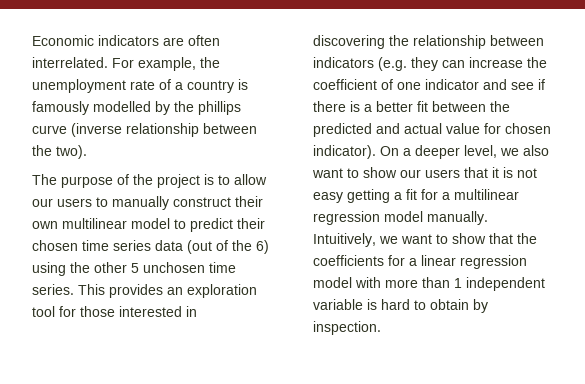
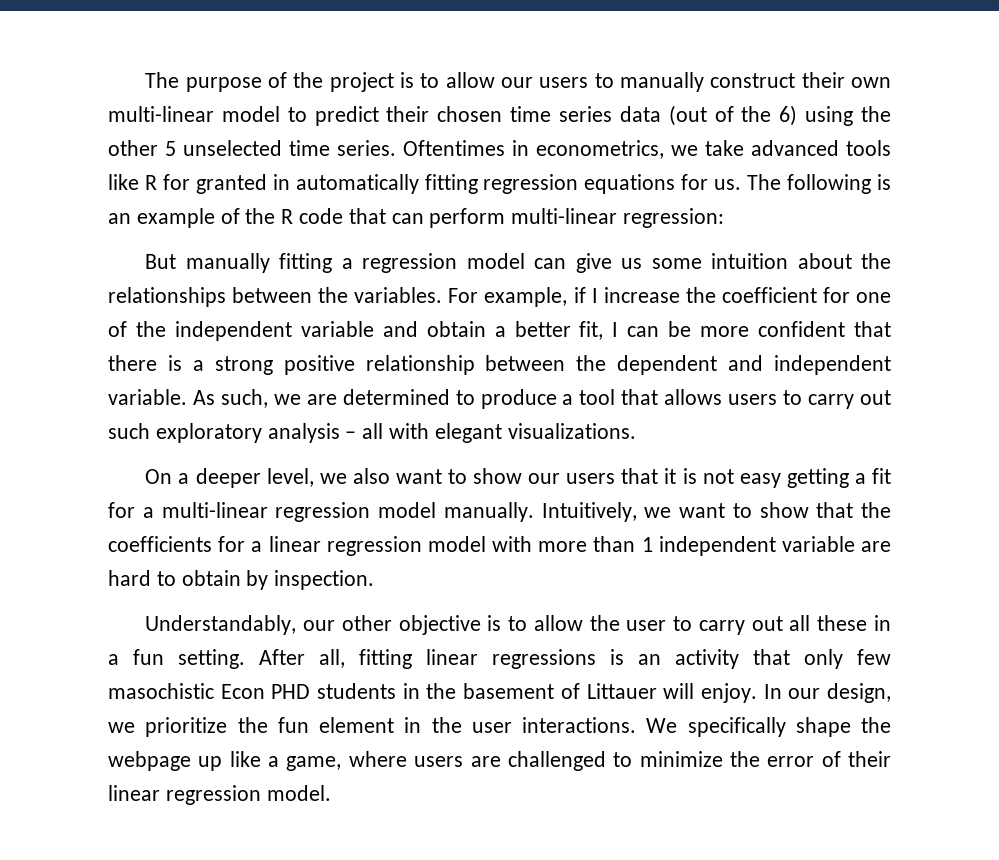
[32,35,220,46] [32,57,220,71] [32,79,248,93] [32,101,241,115] [32,123,257,137] [32,145,87,159] Economic indicators are often interrelated. For example, the unemployment rate of a country is famously modelled by the phillips curve (inverse relationship between the two). // -> (145, 80) none
[62,218,127,229] multilinear -> [108,106,214,122] multi-linear
[143,262,205,273] unchosen -> [183,140,282,156] unselected
[78,284,257,298] [32,306,197,317] [313,35,544,49] [313,57,547,71] [313,79,545,90] [313,101,510,112] [313,123,551,137] [313,145,376,159] This provides an exploration tool for those interested in discovering the relationship between indicators (e.g. they can increase the coefficient of one indicator and see if there is a better fit between the predicted and actual value for chosen indicator). -> [403,140,891,159] [108,174,891,194] [108,208,725,228] [145,253,892,273] [108,287,891,307] [108,321,892,341] [108,355,891,375] [108,389,891,409] [108,423,636,443] Oftentimes in econometrics, we take advanced tools like R for granted in automatically fitting regression equations for us. The following is an example of the R code that can perform multi-linear regression: // But manually fitting a regression model can give us some intuition about the relationships between the variables. For example, if I increase the coefficient for one of the independent variable and obtain a better fit, I can be more confident that there is a strong positive relationship between the dependent and independent variable. As such, we are determined to produce a tool that allows users to carry out such exploratory analysis – all with elegant visualizations. //
[454,189,519,200] multilinear -> [161,502,268,518] multi-linear
[367,299,377,310] is -> [860,541,891,552] are
(381, 328) none -> [145,615,891,635] [108,649,891,669] [108,683,892,703] [108,717,891,737] [108,751,892,771] [108,785,331,805] // Understandably, our other objective is to allow the user to carry out all these in a fun setting. After all, fitting linear regressions is an activity that only few masochistic Econ PHD students in the basement of Littauer will enjoy. In our design, we prioritize the fun element in the user interactions. We specifically shape the webpage up like a game, where users are challenged to minimize the error of their linear regression model.

